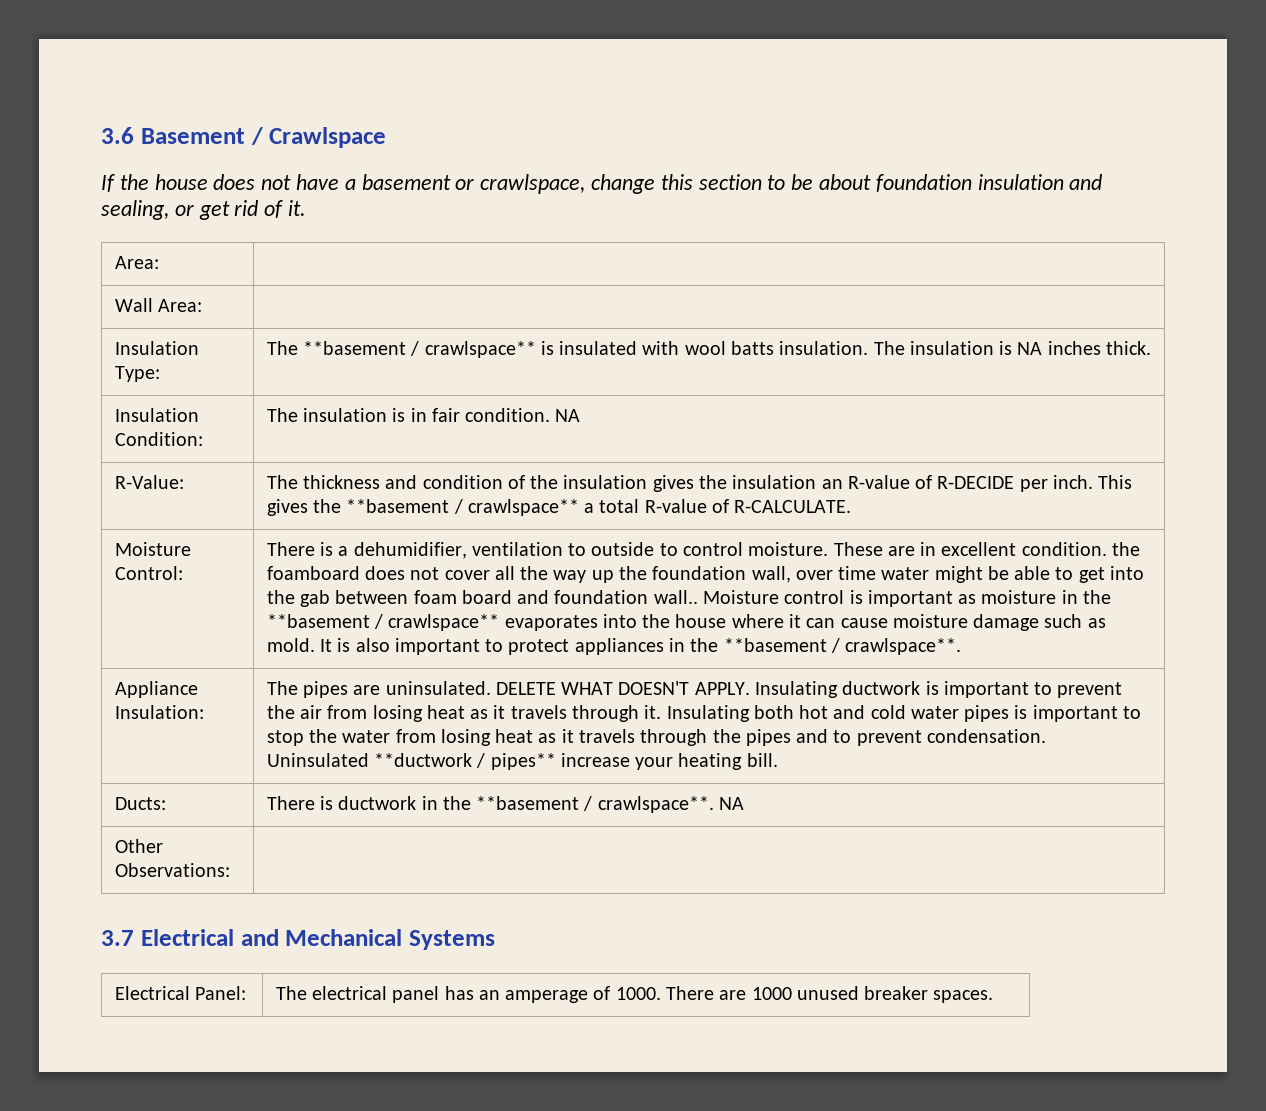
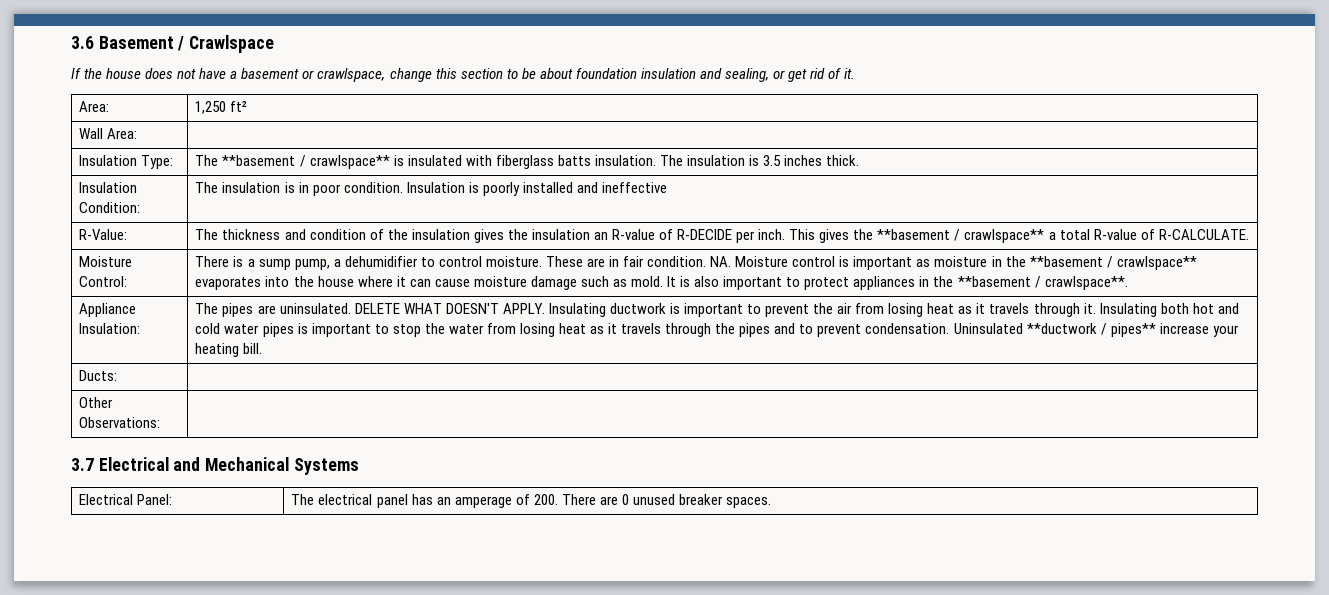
(159, 262) none -> [195,101,248,114] 1,250 ft²
[684,341,726,355] wool -> [495,155,554,169] fiberglass
[1017,342,1043,355] NA -> [763,155,782,166] 3.5
[431,408,581,422] fair condition. NA -> [312,182,667,196] poor condition. Insulation is poorly installed and ineffective
[353,542,655,559] dehumidifier, ventilation to outside -> [258,256,418,270] sump pump, a dehumidifier
[941,542,1140,556] [266,566,1144,583] [266,590,698,607] excellent condition. the foamboard does not cover all the way up the foundation wall, over time water might be able to get into the gab between foam board and foundation wall.. -> [623,256,732,267] fair condition. NA.
[266,796,744,813] There is ductwork in the **basement / crawlspace**. NA -> (118, 375) none
[615,987,661,1000] 1000. -> [533,494,558,505] 200.
[751,987,792,1000] 1000 -> [621,494,629,505] 0

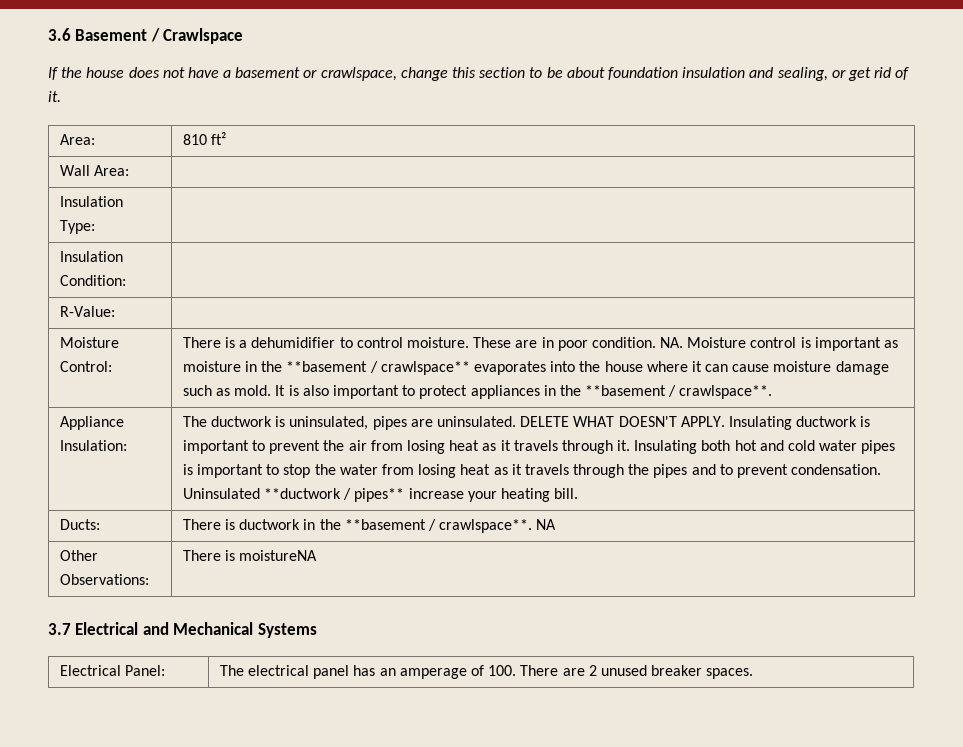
[195,101,227,114] 1,250 -> [182,134,207,145] 810
[195,155,860,169] [79,182,138,193] [79,202,141,213] [195,182,667,196] [79,229,128,240] [195,229,1249,243] The **basement / crawlspace** is insulated with fiberglass batts insulation. The insulation is 3.5 inches thick. // Insulation Condition: | The insulation is in poor condition. Insulation is poorly installed and ineffective // R-Value: | The thickness and condition of the insulation gives the insulation an R-value of R-DECIDE per inch. This gives the **basement / crawlspace** a total R-value of R-CALCULATE. -> [59,251,123,262] [59,275,126,286] [59,306,115,317] // Insulation Condition: | // R-Value: |
[258,259,341,270] sump pump, a -> (248, 344) none
[623,256,645,267] fair -> [557,340,588,351] poor
(219, 308) none -> [211,416,369,430] ductwork is uninsulated,
(118, 375) none -> [182,519,557,533] There is ductwork in the **basement / crawlspace**. NA
(161, 422) none -> [182,550,318,561] There is moistureNA
[533,494,558,505] 200. -> [488,665,517,676] 100.
[621,494,629,505] 0 -> [588,665,597,676] 2

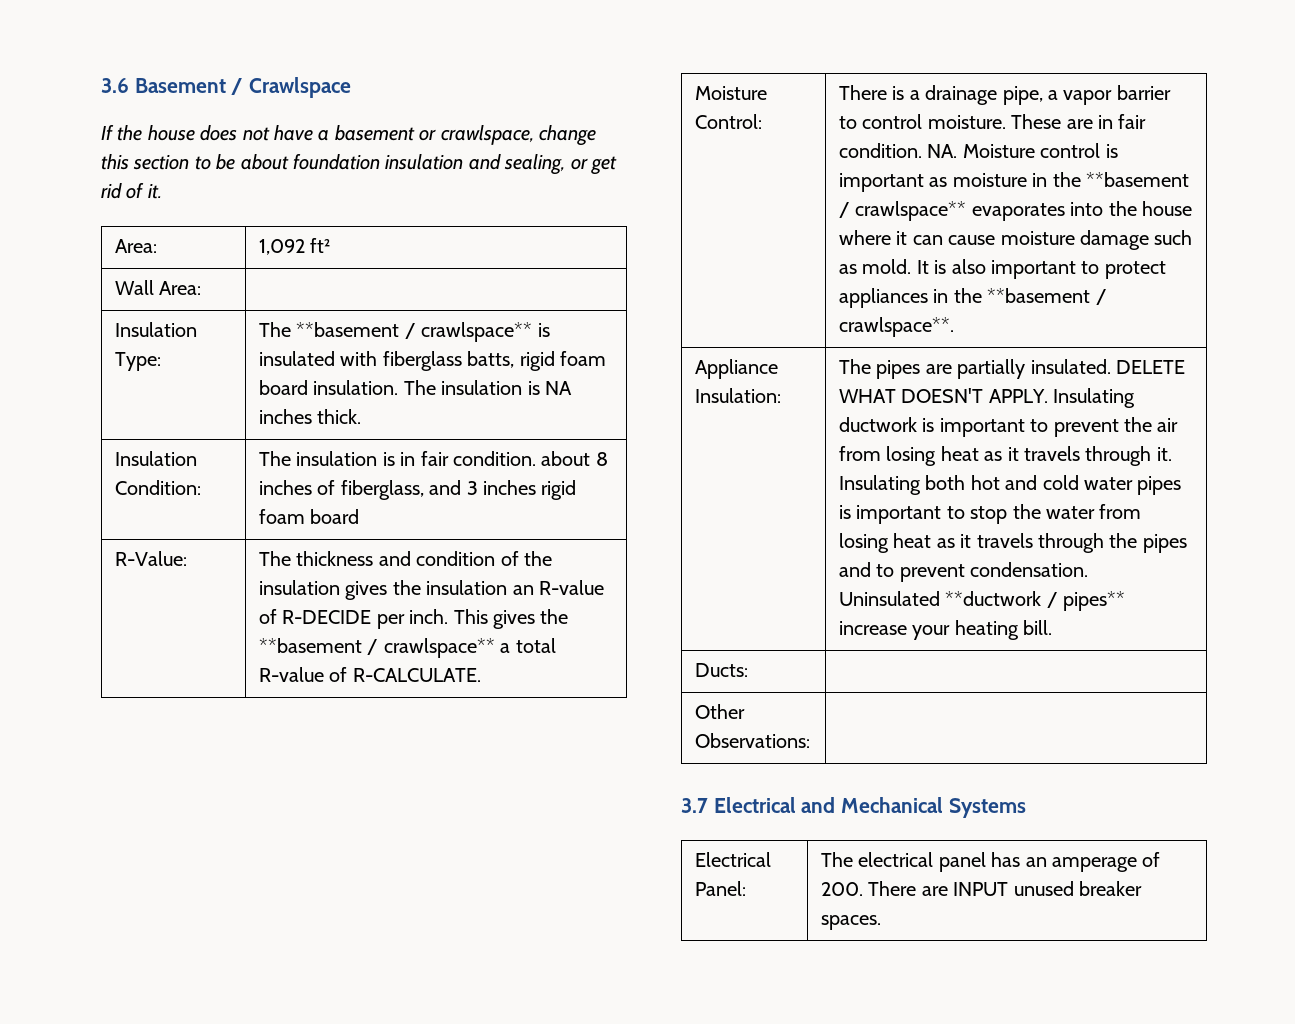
[182,134,207,145] 810 -> [259,239,306,255] 1,092
[59,251,123,262] [59,275,126,286] [59,306,115,317] // Insulation Condition: | // R-Value: | -> [259,322,550,342] [259,351,607,371] [259,380,573,395] [259,409,362,424] [115,451,198,466] [115,480,202,495] [259,451,608,466] [259,480,577,500] [259,509,360,524] [115,551,188,566] [259,551,553,566] [259,580,605,600] [259,609,569,629] [259,638,556,658] [259,667,481,682] The **basement / crawlspace** is insulated with fiberglass batts, rigid foam board insulation. The insulation is NA inches thick. // Insulation Condition: | The insulation is in fair condition. about 8 inches of fiberglass, and 3 inches rigid foam board // R-Value: | The thickness and condition of the insulation gives the insulation an R-value of R-DECIDE per inch. This gives the **basement / crawlspace** a total R-value of R-CALCULATE.
[251,337,336,348] dehumidifier -> [925,85,1171,105] drainage pipe, a vapor barrier
[557,340,588,351] poor -> [1118,114,1147,129] fair
[211,416,516,430] ductwork is uninsulated, pipes are uninsulated. -> [876,359,1111,379] pipes are partially insulated.
[182,519,557,533] There is ductwork in the **basement / crawlspace**. NA -> (749, 670) none
[182,550,318,561] There is moistureNA -> (811, 740) none
[488,665,517,676] 100. -> [821,882,864,896] 200.
[588,665,597,676] 2 -> [953,882,1009,896] INPUT

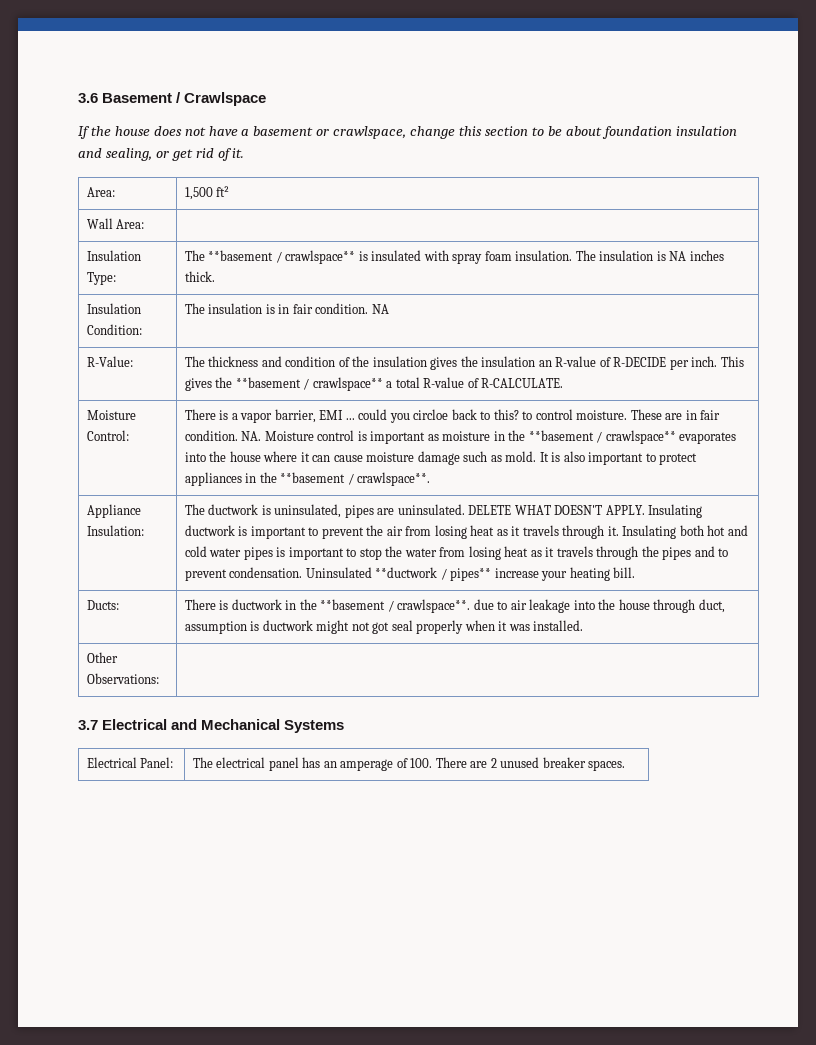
[259,239,306,255] 1,092 -> [184,187,213,200] 1,500
[382,351,607,371] [259,380,309,395] fiberglass batts, rigid foam board -> [452,251,512,264] spray foam
[541,451,608,466] [259,480,577,500] [259,509,360,524] about 8 inches of fiberglass, and 3 inches rigid foam board -> [371,304,389,314] NA
[925,85,1171,105] drainage pipe, a vapor barrier -> [240,409,519,423] vapor barrier, EMI ... could you circloe back to this?
[876,359,1111,379] pipes are partially insulated. -> [208,504,465,518] ductwork is uninsulated, pipes are uninsulated.
(749, 670) none -> [184,599,725,613] [184,620,584,634] There is ductwork in the **basement / crawlspace**. due to air leakage into the house through duct, assumption is ductwork might not got seal properly when it was installed.
[821,882,864,896] 200. -> [410,758,433,768] 100.
[953,882,1009,896] INPUT -> [490,758,497,768] 2

